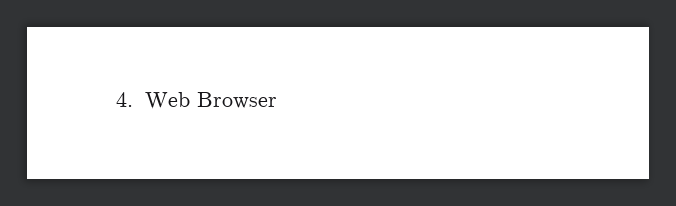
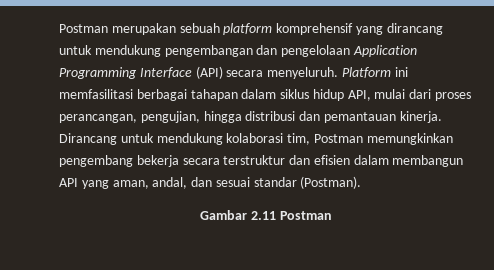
[115,92,277,109] 4. Web Browser -> [59,23,443,35] [59,45,417,57] [59,66,408,79] [59,89,472,101] [59,111,442,123] [59,133,453,145] [59,155,464,167] [59,176,362,189] [200,210,332,220] Postman merupakan sebuah platform komprehensif yang dirancang untuk mendukung pengembangan dan pengelolaan Application Programming Interface (API) secara menyeluruh. Platform ini memfasilitasi berbagai tahapan dalam siklus hidup API, mulai dari proses perancangan, pengujian, hingga distribusi dan pemantauan kinerja. Dirancang untuk mendukung kolaborasi tim, Postman memungkinkan pengembang bekerja secara terstruktur dan efisien dalam membangun API yang aman, andal, dan sesuai standar (Postman). // Gambar 2.11 Postman

